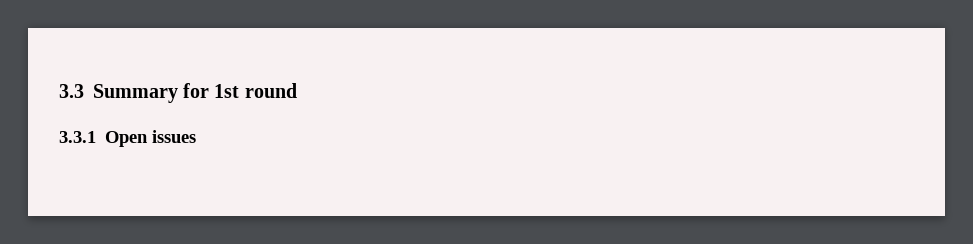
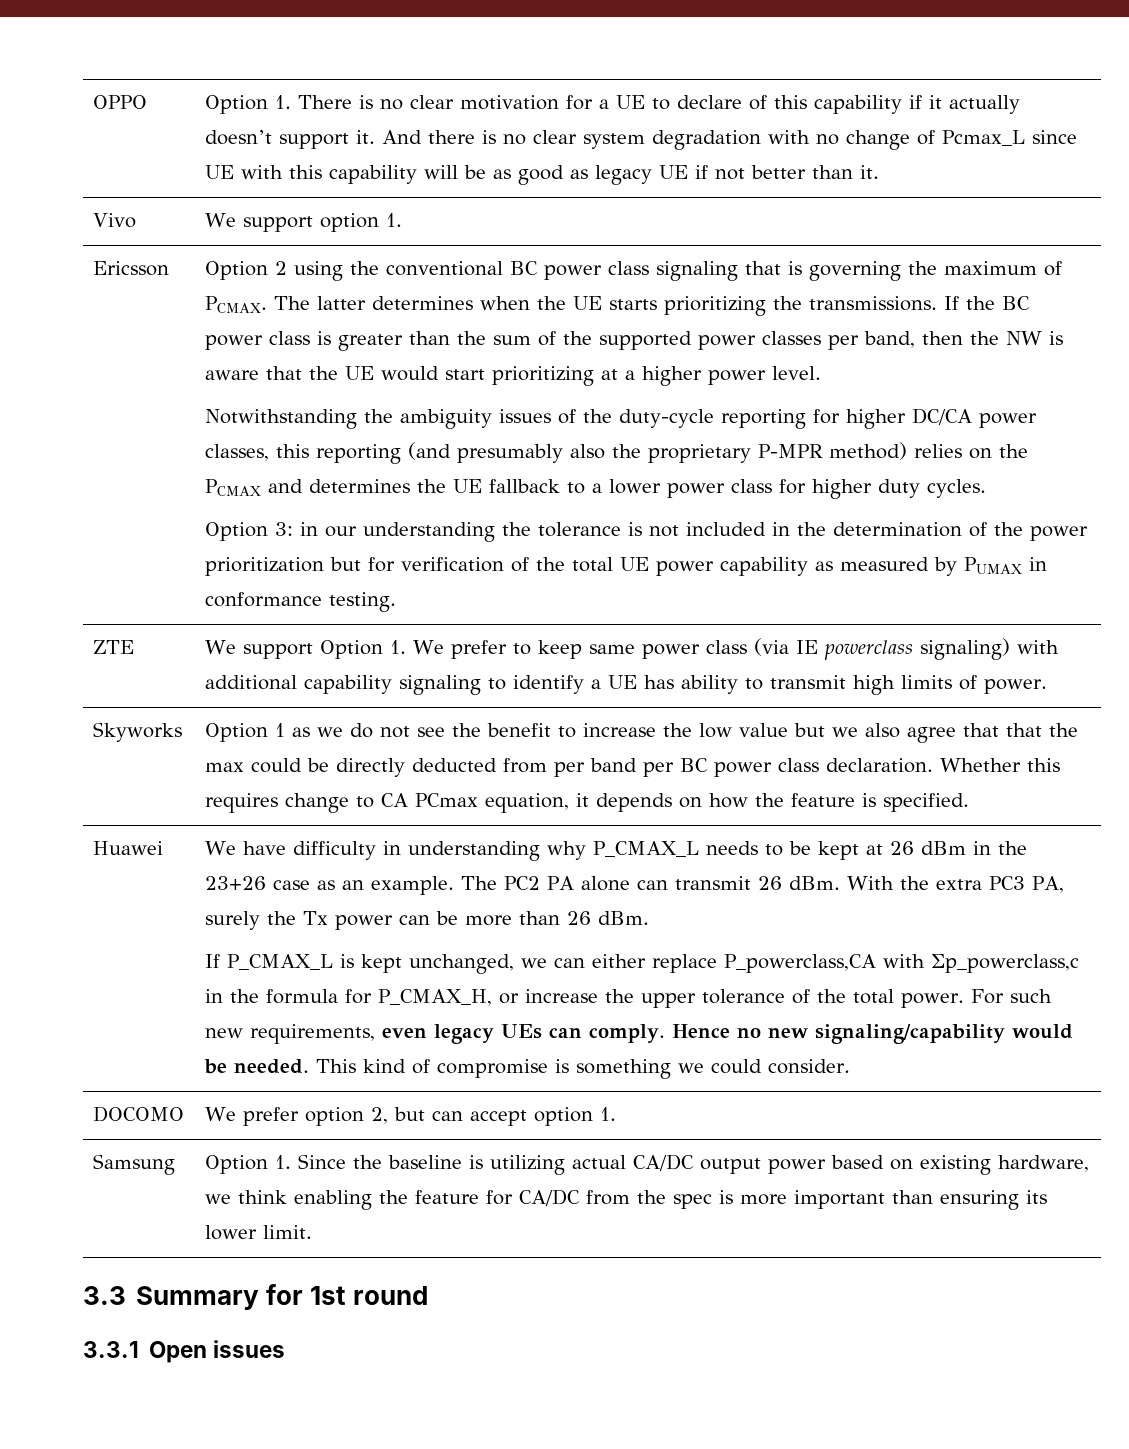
(59, 91) none -> [93,95,148,109] [205,95,1021,114] [205,130,1078,150] [205,165,880,185] [93,213,137,228] [205,213,403,232] [93,261,170,276] [205,261,1063,281] [205,296,1031,316] [205,331,1064,351] [205,366,822,386] [205,408,1038,429] [205,442,1029,464] [205,479,987,499] [205,522,1089,542] [205,557,1048,576] [205,592,397,612] [93,640,135,654] [205,638,1060,660] [205,675,1048,695] [93,722,183,742] [205,723,1079,743] [205,758,1061,777] [205,793,970,813] [93,841,164,855] [205,841,1028,861] [205,876,1065,895] [205,911,650,930] [205,954,1080,974] [205,989,1053,1008] [205,1024,1074,1044] [204,1059,851,1079] [93,1106,185,1122] [205,1107,617,1126] [93,1154,176,1175] [205,1154,1090,1175] [205,1189,1048,1210] [205,1225,313,1240] OPPO | Option 1. There is no clear motivation for a UE to declare of this capability if it actually doesn’t support it. And there is no clear system degradation with no change of Pcmax_L since UE with this capability will be as good as legacy UE if not better than it. // Vivo | We support option 1. // Ericsson | Option 2 using the conventional BC power class signaling that is governing the maximum of PCMAX. The latter determines when the UE starts prioritizing the transmissions. If the BC power class is greater than the sum of the supported power classes per band, then the NW is aware that the UE would start prioritizing at a higher power level. // Notwithstanding the ambiguity issues of the duty-cycle reporting for higher DC/CA power classes, this reporting (and presumably also the proprietary P-MPR method) relies on the PCMAX and determines the UE fallback to a lower power class for higher duty cycles. // Option 3: in our understanding the tolerance is not included in the determination of the power prioritization but for verification of the total UE power capability as measured by PUMAX in conformance testing. // ZTE | We support Option 1. We prefer to keep same power class (via IE powerclass signaling) with additional capability signaling to identify a UE has ability to transmit high limits of power. // Skyworks | Option 1 as we do not see the benefit to increase the low value but we also agree that that the max could be directly deducted from per band per BC power class declaration. Whether this requires change to CA PCmax equation, it depends on how the feature is specified. // Huawei | We have difficulty in understanding why P_CMAX_L needs to be kept at 26 dBm in the 23+26 case as an example. The PC2 PA alone can transmit 26 dBm. With the extra PC3 PA, surely the Tx power can be more than 26 dBm. // If P_CMAX_L is kept unchanged, we can either replace P_powerclass,CA with ∑p_powerclass,c in the formula for P_CMAX_H, or increase the upper tolerance of the total power. For such new requirements, even legacy UEs can comply. Hence no new signaling/capability would be needed. This kind of compromise is something we could consider. // DOCOMO | We prefer option 2, but can accept option 1. // Samsung | Option 1. Since the baseline is utilizing actual CA/DC output power based on existing hardware, we think enabling the feature for CA/DC from the spec is more important than ensuring its lower limit. //

